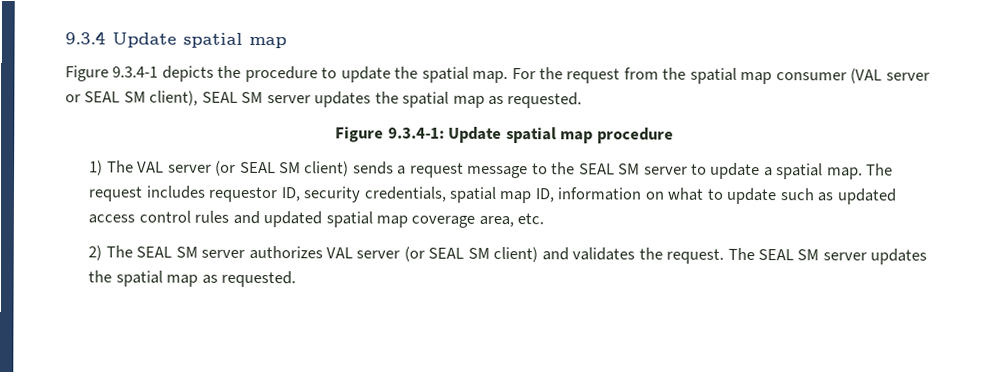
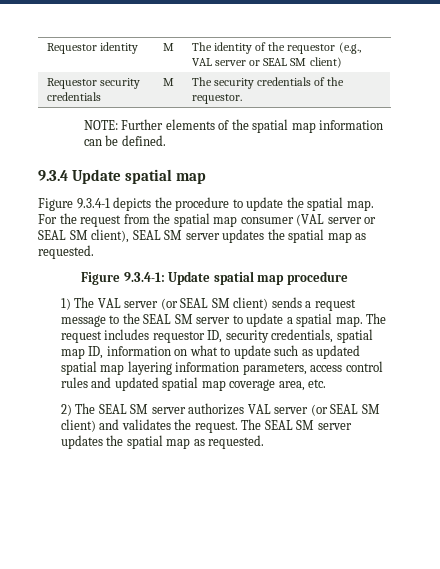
(65, 38) none -> [47,42,139,54] [163,43,174,51] [192,42,361,54] [192,57,342,68] [47,78,141,89] [47,92,102,101] [163,78,174,86] [192,77,345,89] [192,94,243,104] [83,119,384,133] [83,135,166,146] Requestor identity | M | The identity of the requestor (e.g., VAL server or SEAL SM client) // Requestor security credentials | M | The security credentials of the requestor. // NOTE: Further elements of the spatial map information can be defined. //
(897, 196) none -> [60,361,307,375] spatial map layering information parameters,

